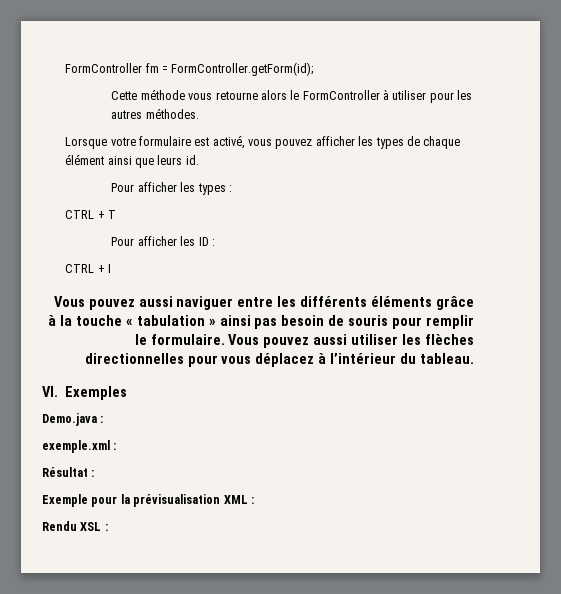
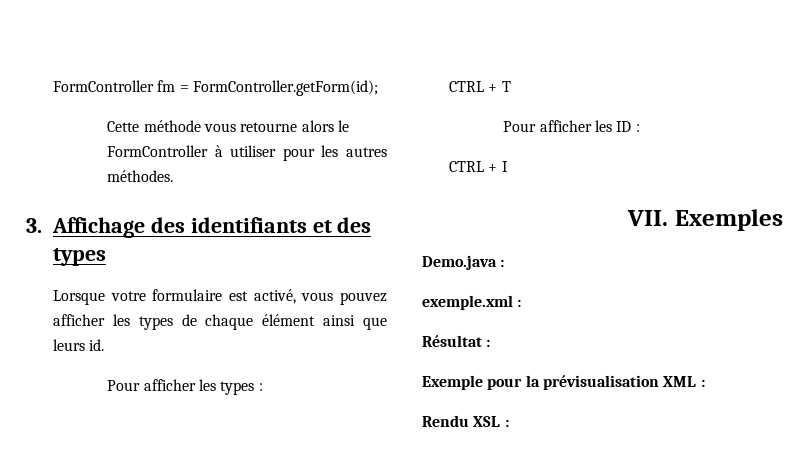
(199, 113) none -> [26,217,372,238] [53,248,107,266] // 3. Affichage des identifiants et des types
[53,296,474,310] [48,315,475,329] [134,334,475,348] [84,353,475,367] [42,386,58,397] Vous pouvez aussi naviguer entre les différents éléments grâce à la touche « tabulation » ainsi pas besoin de souris pour remplir le formulaire. Vous pouvez aussi utiliser les flèches directionnelles pour vous déplacez à l’intérieur du tableau. // VI. -> [627,210,669,226] VII.

